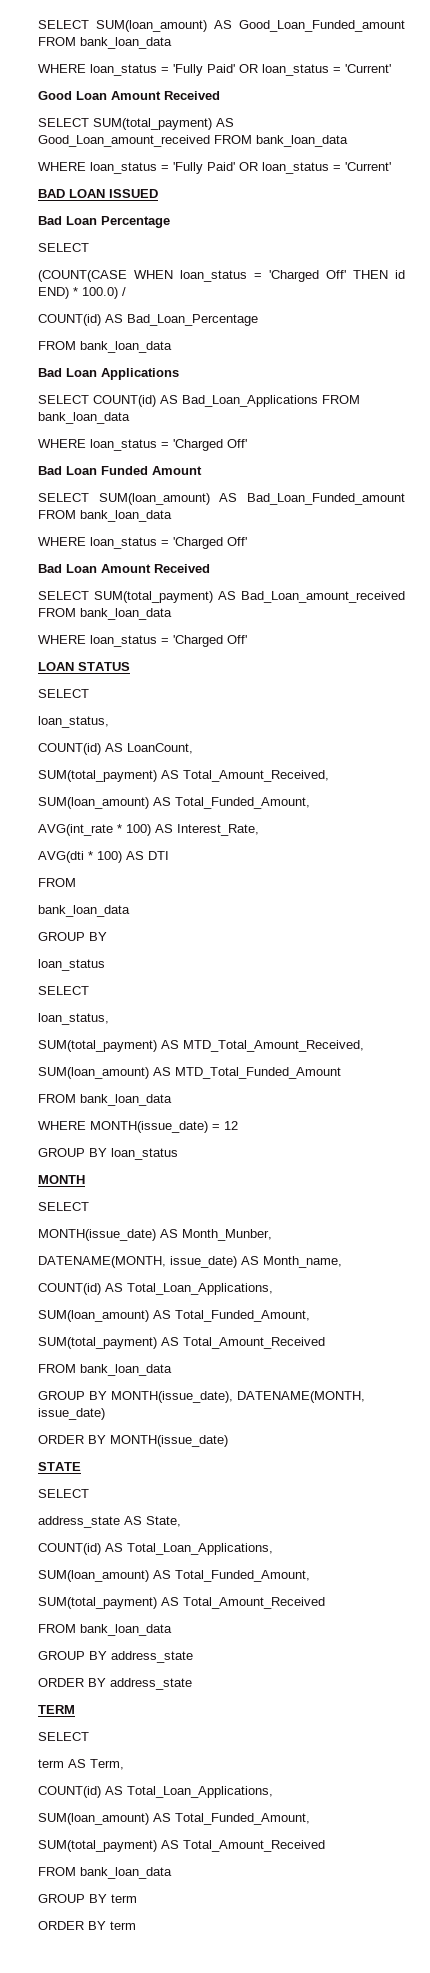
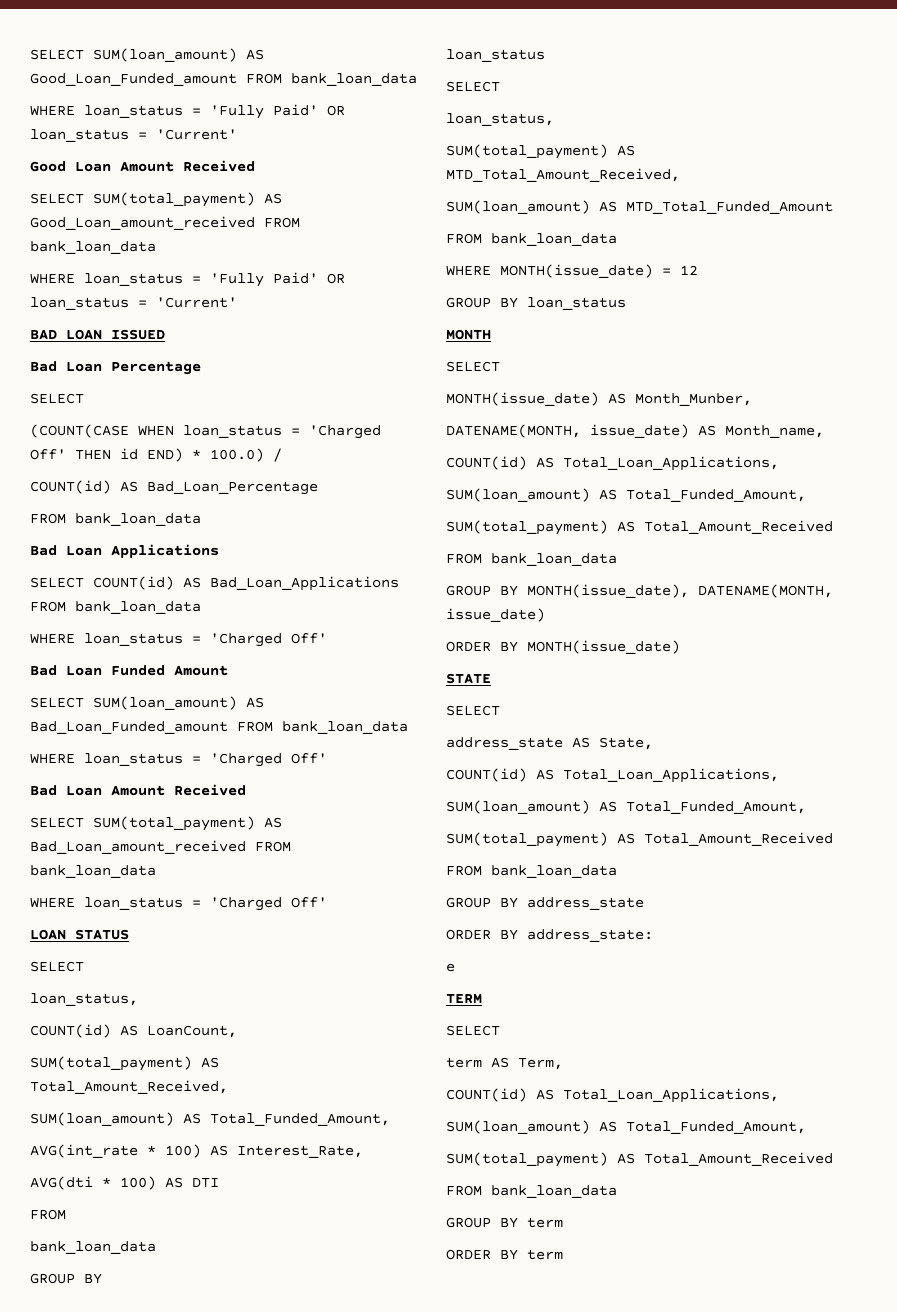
[110,1678,192,1690] address_state -> [527,929,653,942] [446,963,455,972] address_state: // e

